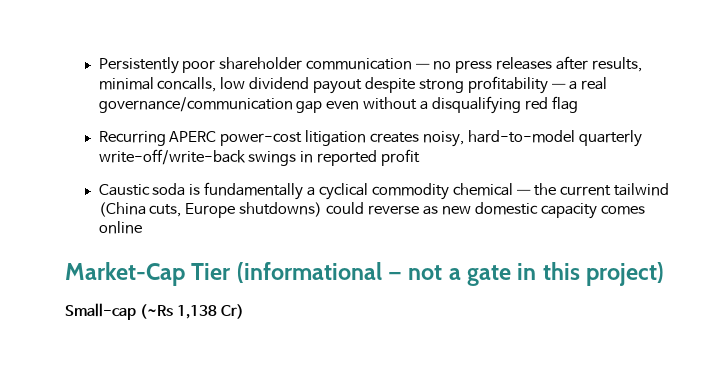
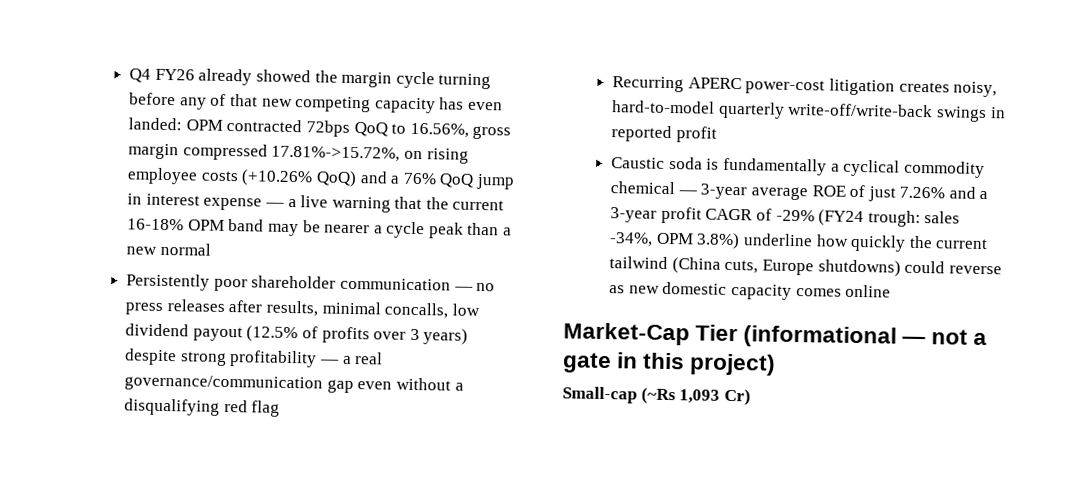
(98, 65) none -> [129,68,492,90] [129,92,503,114] [128,117,512,140] [128,143,469,164] [127,167,515,190] [127,193,505,213] [127,218,513,239] [126,242,211,256] Q4 FY26 already showed the margin cycle turning before any of that new competing capacity has even landed: OPM contracted 72bps QoQ to 16.56%, gross margin compressed 17.81%->15.72%, on rising employee costs (+10.26% QoQ) and a 76% QoQ jump in interest expense — a live warning that the current 16-18% OPM band may be nearer a cycle peak than a new normal //
(363, 86) none -> [246,325,469,345] (12.5% of profits over 3 years)
(531, 192) none -> [700,183,989,202] [610,206,961,227] [609,232,907,252] 3-year average ROE of just 7.26% and a 3-year profit CAGR of -29% (FY24 trough: sales -34%, OPM 3.8%) underline how quickly
[176,305,217,319] 1,138 -> [679,389,721,404] 1,093

